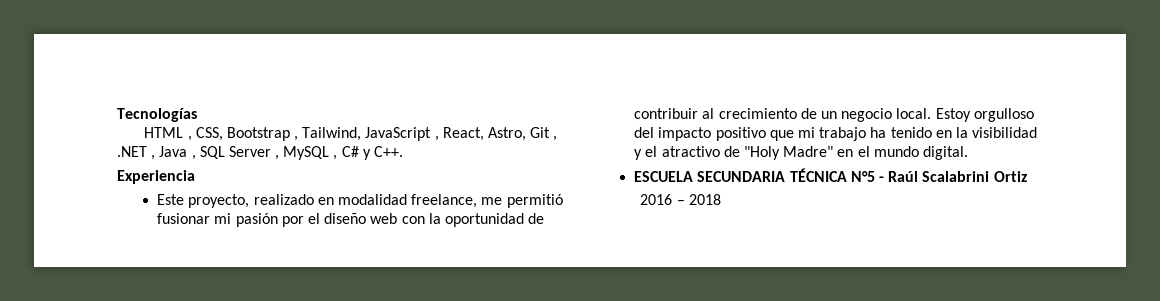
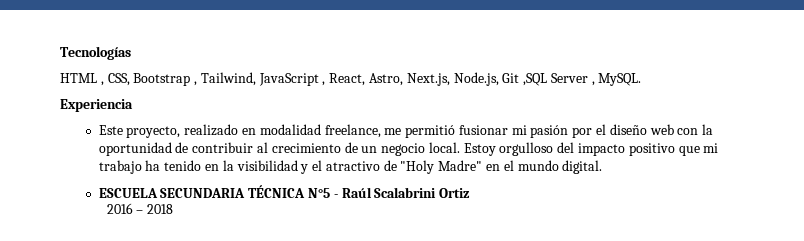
[530,127,558,141] [117,146,404,160] Git , .NET , Java , SQL Server , MySQL , C# y C++. -> [406,72,642,86] Next.js, Node.js, Git ,SQL Server , MySQL.

